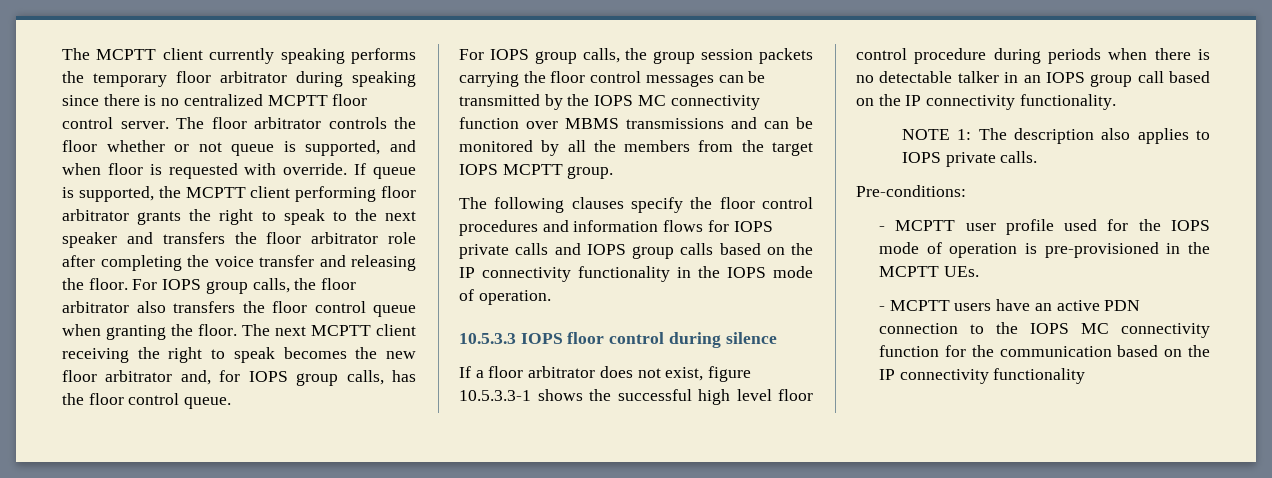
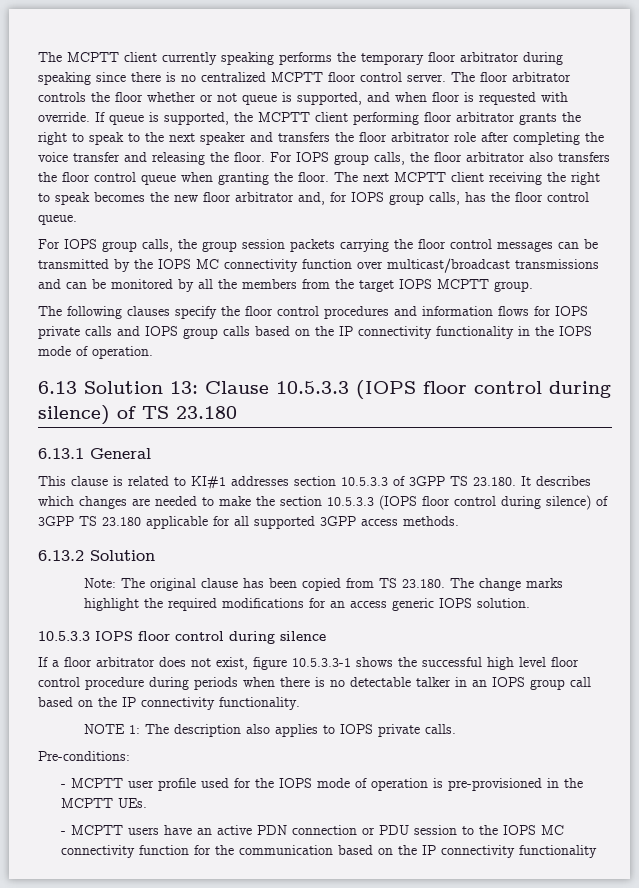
[565,118,619,129] MBMS -> [387,258,510,273] multicast/broadcast
(551, 297) none -> [38,380,611,399] [38,405,237,425] [38,448,151,459] [38,476,591,489] [38,495,608,510] [38,516,459,529] [38,550,155,561] [84,578,564,591] [84,598,531,611] // 6.13 Solution 13: Clause 10.5.3.3 (IOPS floor control during silence) of TS 23.180 // 6.13.1 General // This clause is related to KI#1 addresses section 10.5.3.3 of 3GPP TS 23.180. It describes which changes are needed to make the section 10.5.3.3 (IOPS floor control during silence) of 3GPP TS 23.180 applicable for all supported 3GPP access methods. // 6.13.2 Solution // Note: The original clause has been copied from TS 23.180. The change marks highlight the required modifications for an access generic IOPS solution.
(959, 328) none -> [362,825,458,835] or PDU session

